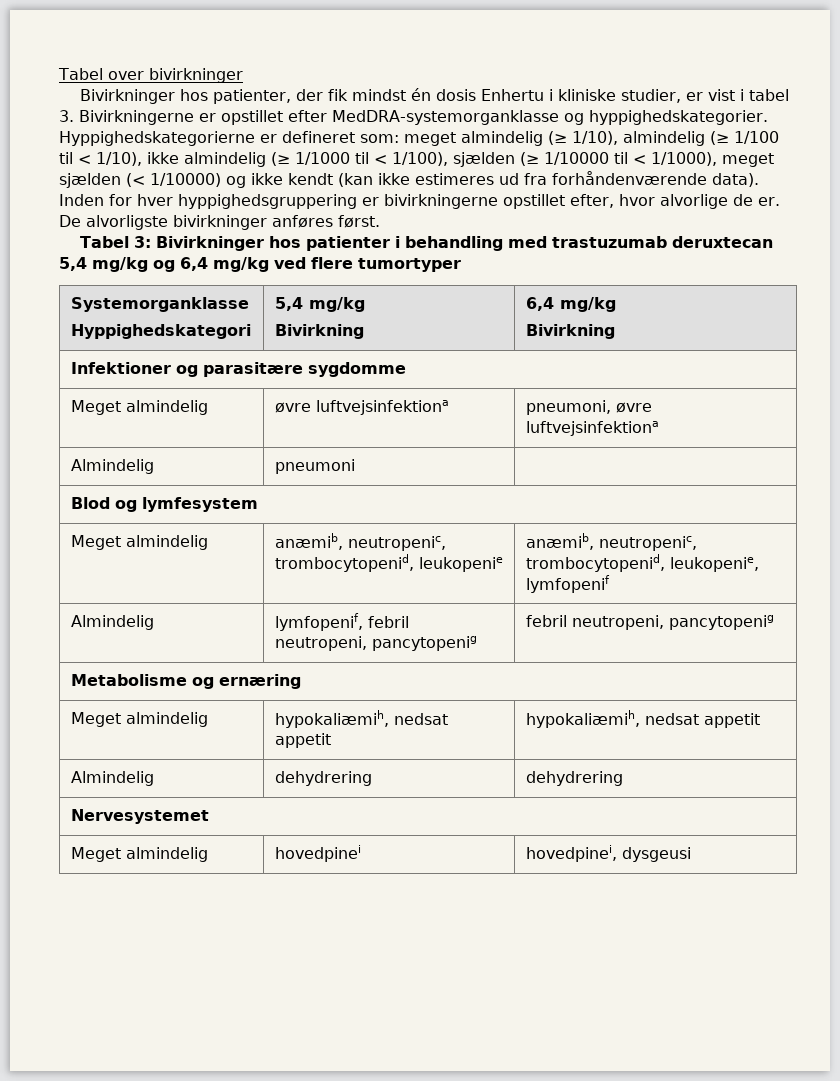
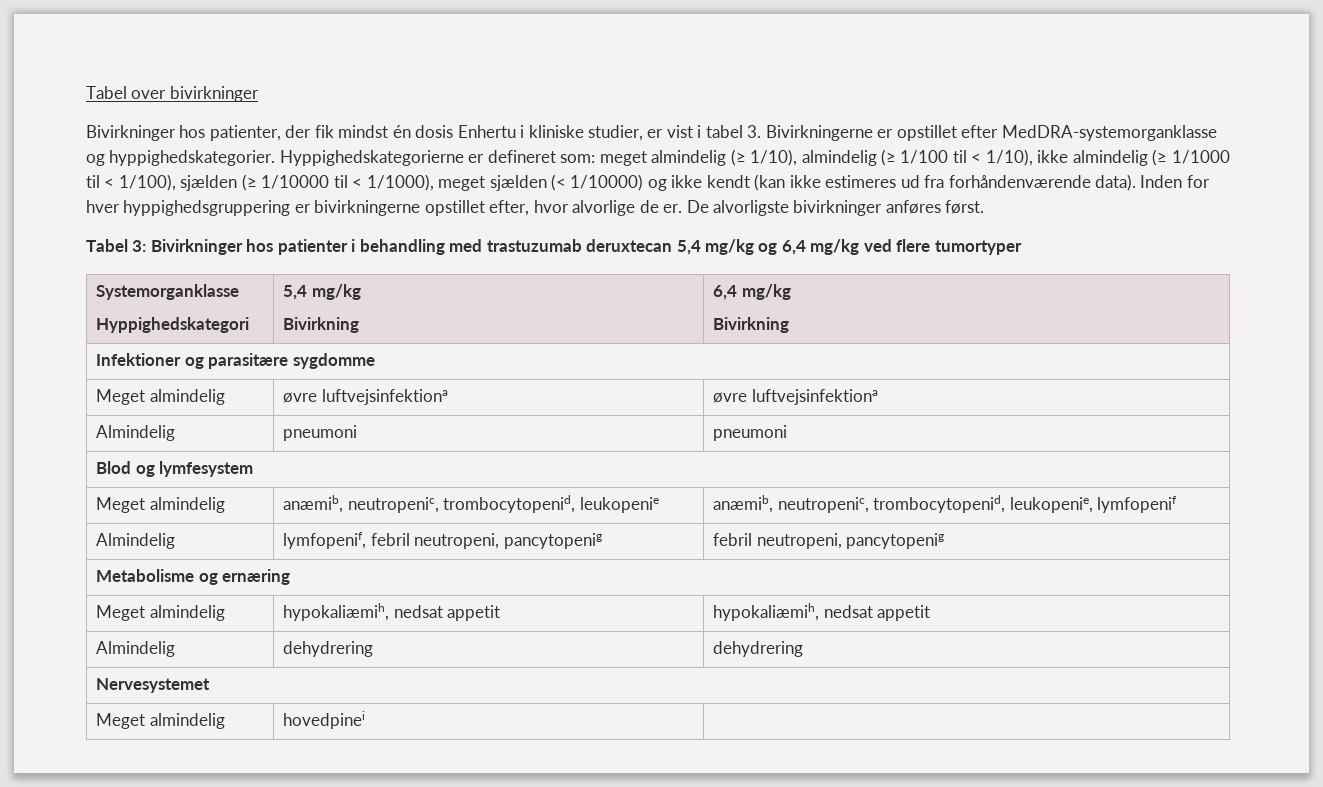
[525,400,611,415] pneumoni, -> (448, 397) none
(355, 466) none -> [713,425,788,441] pneumoni
[525,845,691,862] hovedpinei, dysgeusi -> (366, 720) none

